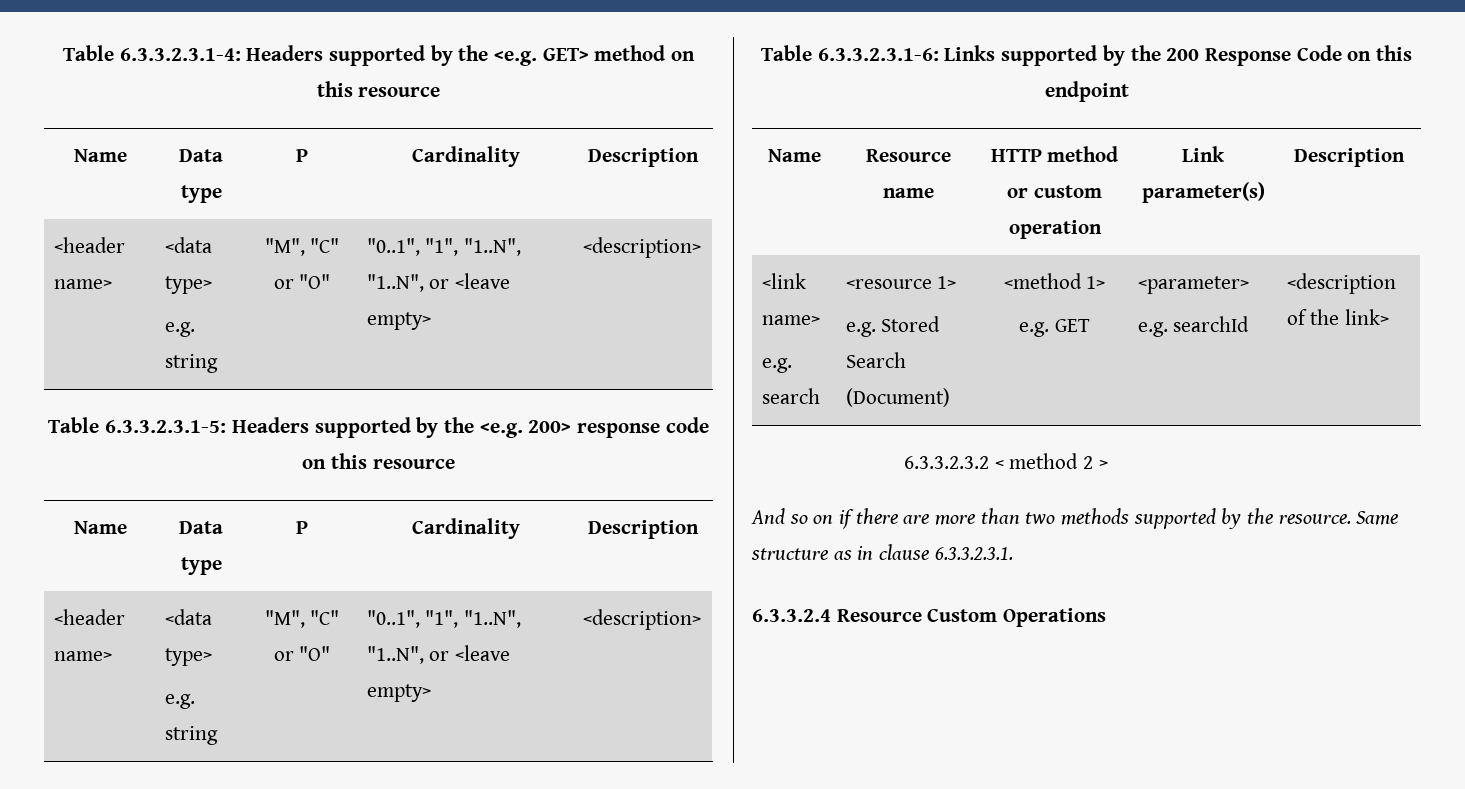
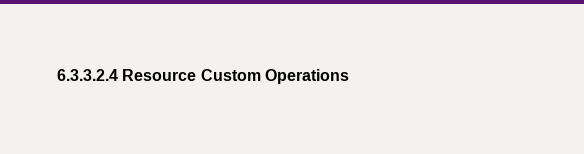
[62,45,696,66] [316,81,441,97] [73,149,127,162] [179,149,223,162] [180,185,222,203] [296,149,308,162] [411,146,520,167] [588,148,699,167] [53,237,125,253] [53,279,112,289] [164,237,212,253] [164,276,212,294] [164,322,195,337] [164,354,218,373] [264,238,340,256] [273,274,331,289] [366,238,522,256] [366,273,511,292] [366,312,431,330] [582,237,701,258] [48,417,709,438] [302,453,455,469] [73,521,127,534] [179,521,223,534] [180,557,222,575] [296,521,308,534] [411,518,520,539] [588,520,699,539] [53,609,125,625] [53,651,112,661] [164,609,212,625] [164,648,212,666] [164,694,195,709] [164,726,218,745] [264,610,340,628] [273,646,331,661] [366,610,522,628] [366,645,511,664] [366,684,431,702] [582,609,701,630] [761,45,1412,66] [1044,81,1129,102] [768,149,821,162] [866,149,951,162] [883,188,934,198] [990,146,1119,162] [1007,185,1102,198] [1008,220,1102,239] [1182,146,1225,162] [1141,182,1265,203] [1294,148,1405,167] [761,273,806,289] [761,315,820,325] [761,358,792,373] [761,388,820,404] [845,276,957,289] [845,316,941,337] [845,352,906,368] [845,388,950,407] [1003,273,1106,289] [1019,319,1090,337] [1137,276,1249,294] [1137,316,1250,337] [1286,273,1396,294] [1286,309,1390,325] [904,453,1108,469] [751,508,1399,529] [751,544,1013,560] Table 6.3.3.2.3.1-4: Headers supported by the <e.g. GET> method on this resource // Name | Data type | P | Cardinality | Description // <header name> | <data type> // e.g. string | "M", "C" or "O" | "0..1", "1", "1..N", "1..N", or <leave empty> | <description> // Table 6.3.3.2.3.1-5: Headers supported by the <e.g. 200> response code on this resource // Name | Data type | P | Cardinality | Description // <header name> | <data type> // e.g. string | "M", "C" or "O" | "0..1", "1", "1..N", "1..N", or <leave empty> | <description> // Table 6.3.3.2.3.1-6: Links supported by the 200 Response Code on this endpoint // Name | Resource name | HTTP method or custom operation | Link parameter(s) | Description // <link name> // e.g. search | <resource 1> // e.g. Stored Search (Document) | <method 1> // e.g. GET | <parameter> // e.g. searchId | <description of the link> // 6.3.3.2.3.2 < method 2 > // And so on if there are more than two methods supported by the resource. Same structure as in clause 6.3.3.2.3.1. // -> (57, 75) none

